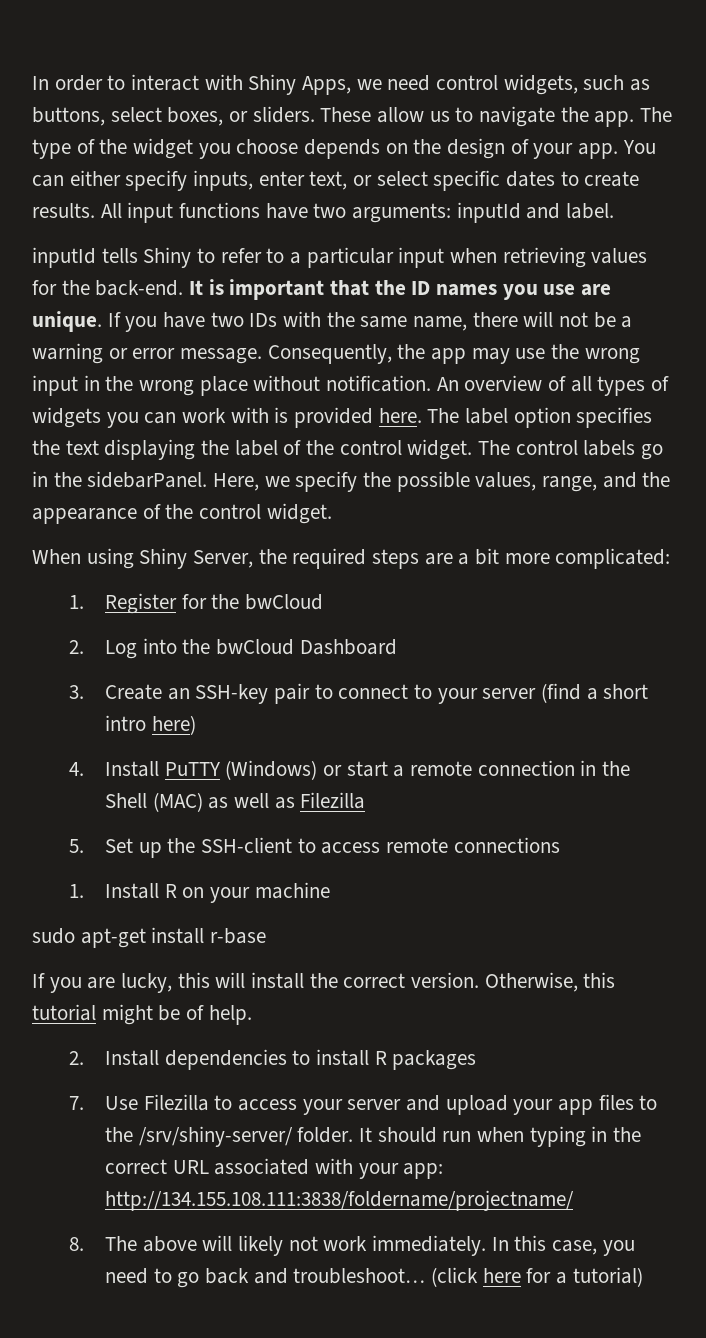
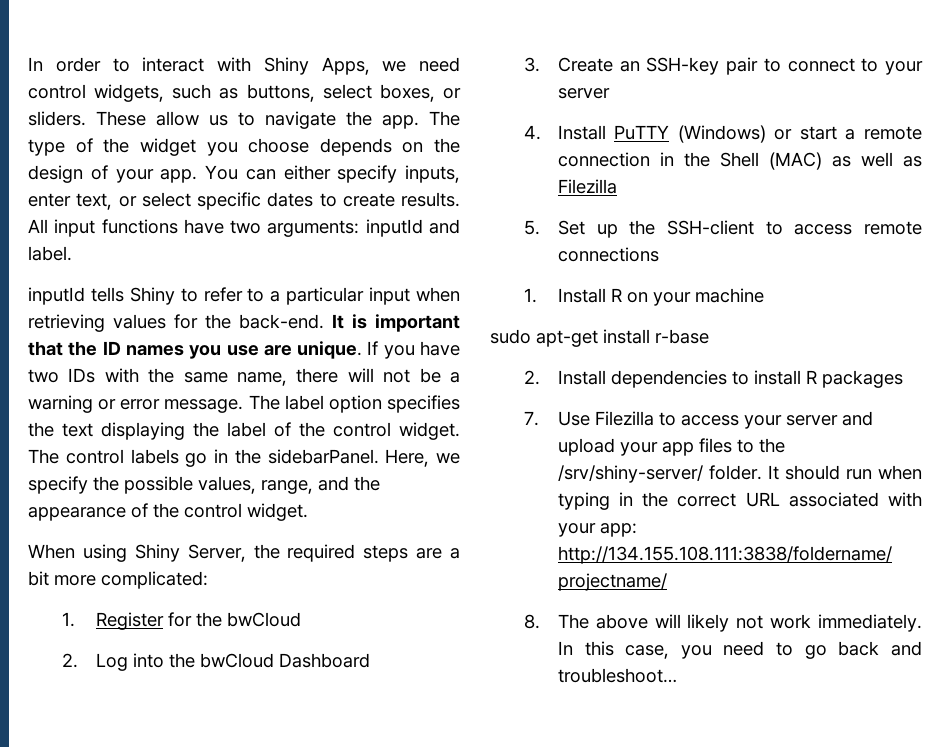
[267,344,640,364] [32,375,670,396] [32,407,422,428] Consequently, the app may use the wrong input in the wrong place without notification. An overview of all types of widgets you can work with is provided here. -> (244, 406) none
[541,683,649,703] [105,715,196,735] (find a short intro here) -> (610, 93) none
[32,972,616,993] [32,1004,252,1025] // If you are lucky, this will install the correct version. Otherwise, this tutorial might be of help. -> (709, 336) none
[431,1267,643,1287] (click here for a tutorial) -> (677, 675) none

